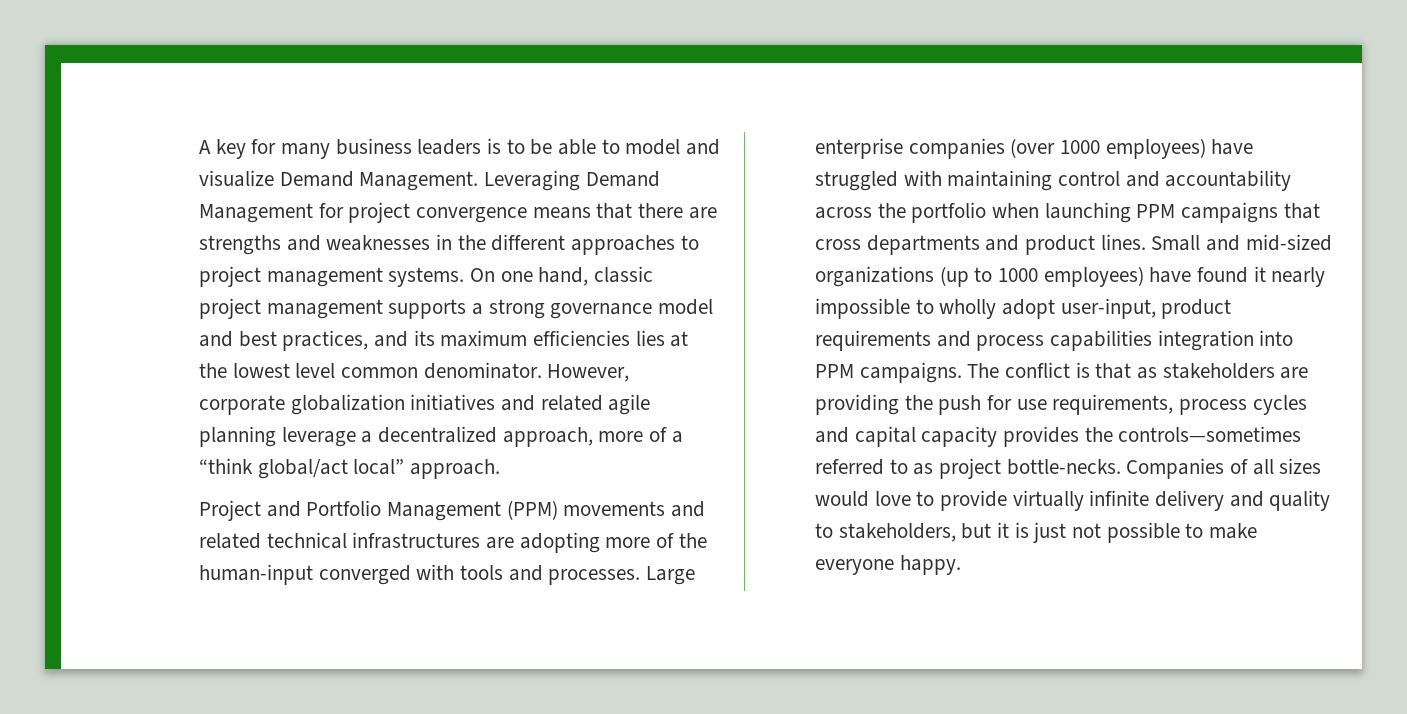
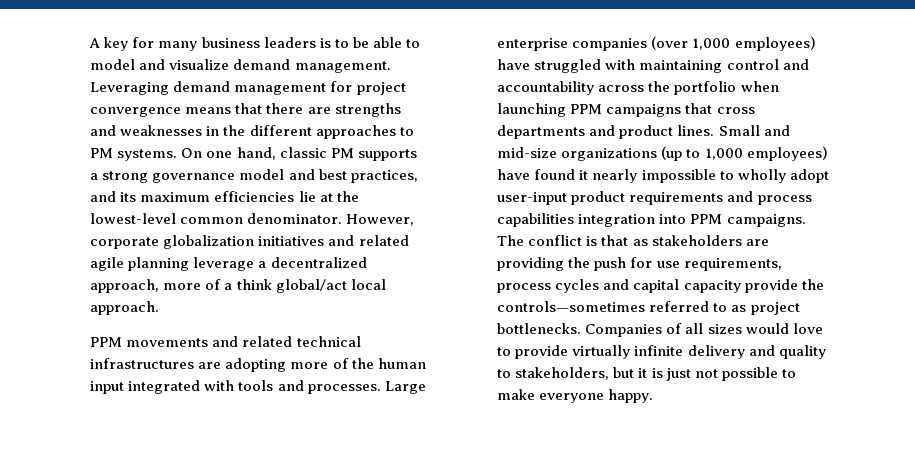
[279,170,660,191] [198,203,313,223] Demand Management. Leveraging Demand Management -> [233,59,391,73] [90,81,327,95] demand management. Leveraging demand management
[198,266,383,287] project management -> [90,148,114,158] PM
[198,298,383,319] project management -> [330,148,354,158] PM
[635,330,665,346] lies -> [298,191,316,202] lie
[232,363,336,378] lowest level -> [90,213,177,224] lowest-level
[198,458,500,479] [198,500,558,521] “think global/act local” approach. // Project and Portfolio Management (PPM) -> [236,279,386,293] [90,301,160,315] [90,337,123,347] think global/act local approach. // PPM
[198,564,411,585] human-input converged -> [377,358,426,369] [90,380,201,394] human input integrated
[1059,140,1100,154] 1000 -> [692,38,731,50] 1,000
[1245,234,1332,251] mid-sized -> [497,147,558,158] mid-size
[997,268,1038,282] 1000 -> [704,148,743,160] 1,000
[1060,298,1156,319] user-input, -> [497,192,568,205] user-input
[1002,426,1079,447] provides -> [744,279,798,293] provide
[1006,459,1121,475] bottle-necks. -> [497,323,582,334] bottlenecks.

